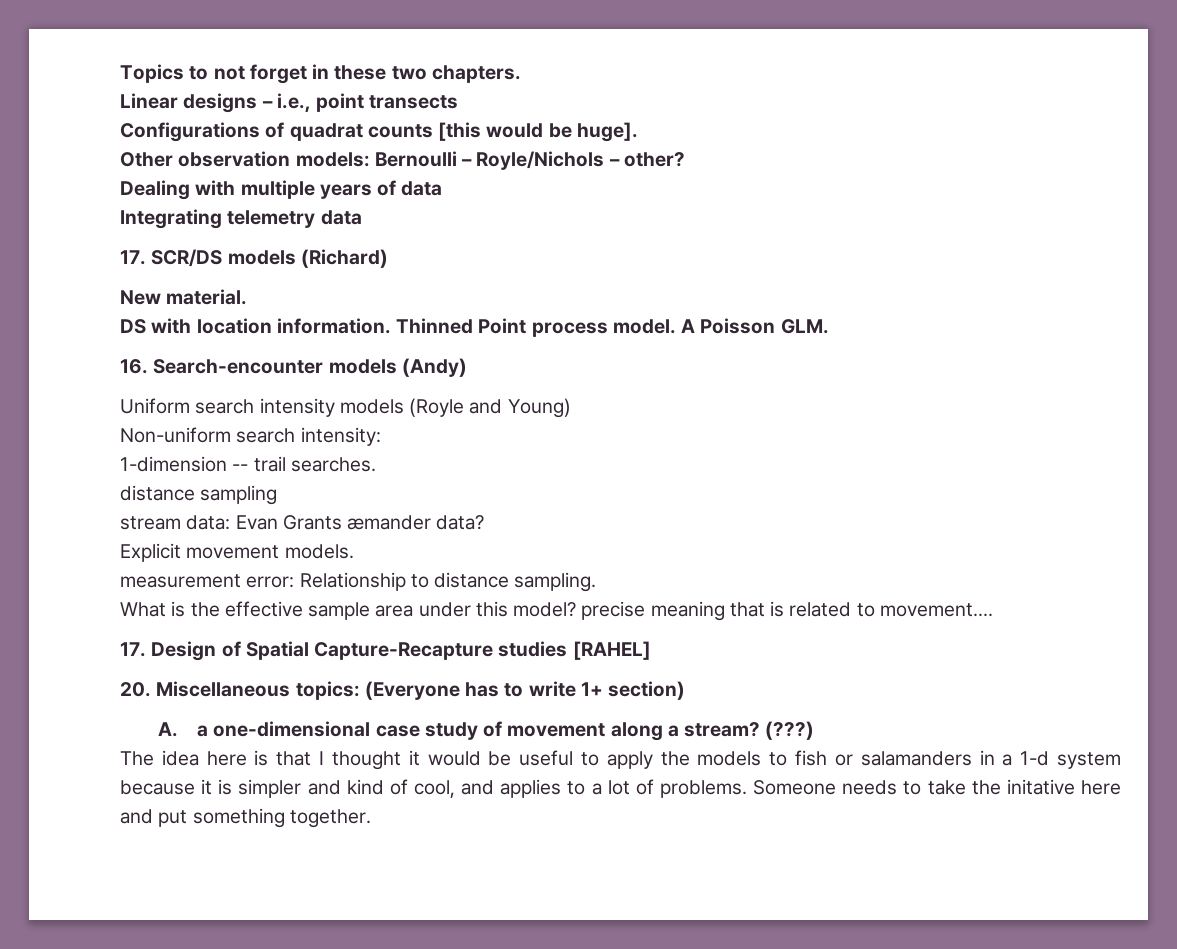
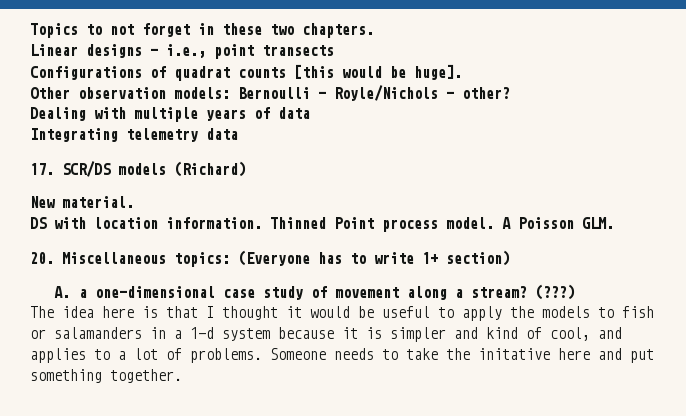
[120,358,467,377] [120,398,571,418] [120,427,381,446] [120,456,376,472] [120,485,278,505] [120,515,485,530] [120,543,354,562] [120,572,597,592] [120,601,993,621] [120,641,651,661] // 16. Search-encounter models (Andy) // Uniform search intensity models (Royle and Young) // Non-uniform search intensity: // 1-dimension -- trail searches. // distance sampling // stream data: Evan Grants æmander data? // Explicit movement models. // measurement error: Relationship to distance sampling. // What is the effective sample area under this model? precise meaning that is related to movement.... // 17. Design of Spatial Capture-Recapture studies [RAHEL] -> (614, 223) none

